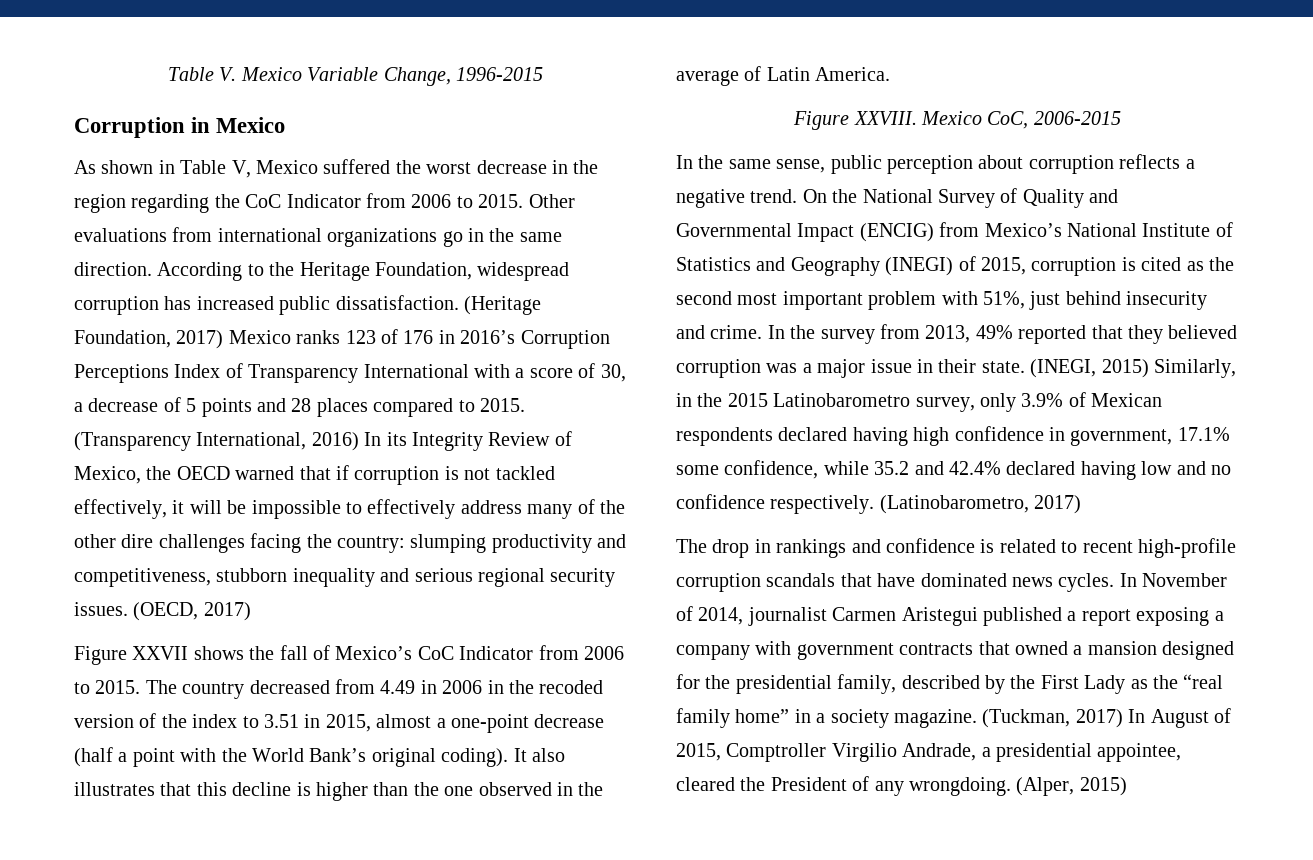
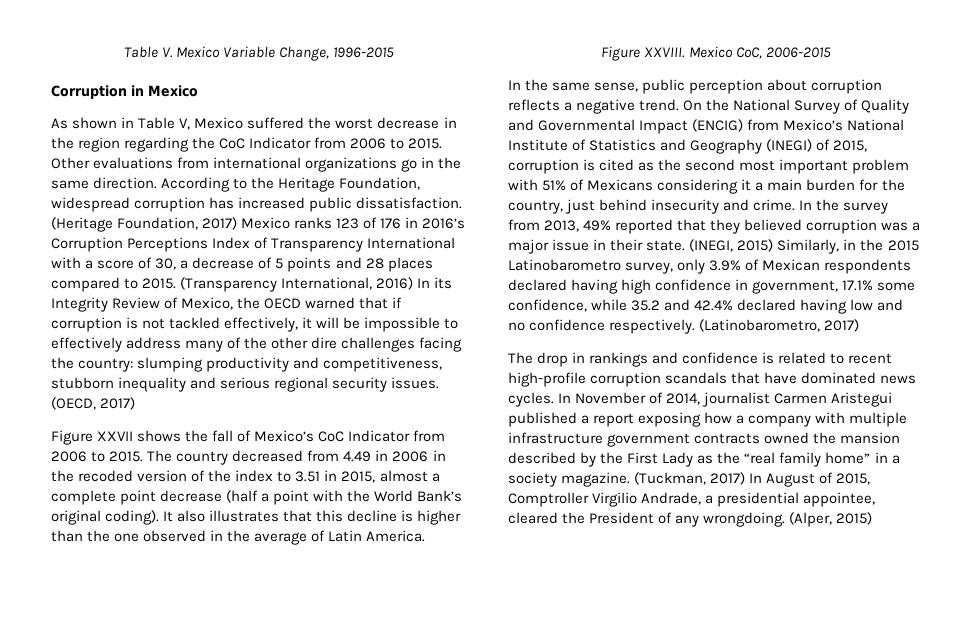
[451,714,529,733] one-point -> [51,490,157,505] complete point
[983,291,1025,309] 51%, -> [542,179,905,194] [508,200,563,214] 51% of Mexicans considering it a main burden for the country,
(1210, 616) none -> [704,412,733,424] how
[796,641,1235,660] [676,674,897,694] government contracts that owned a mansion designed for the presidential family, -> [849,412,908,427] [508,432,901,447] multiple infrastructure government contracts owned the mansion

